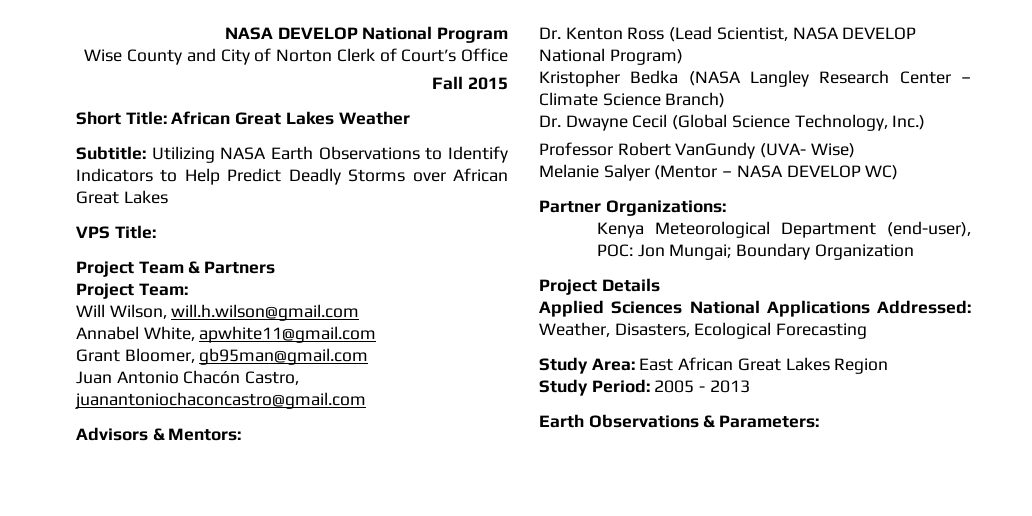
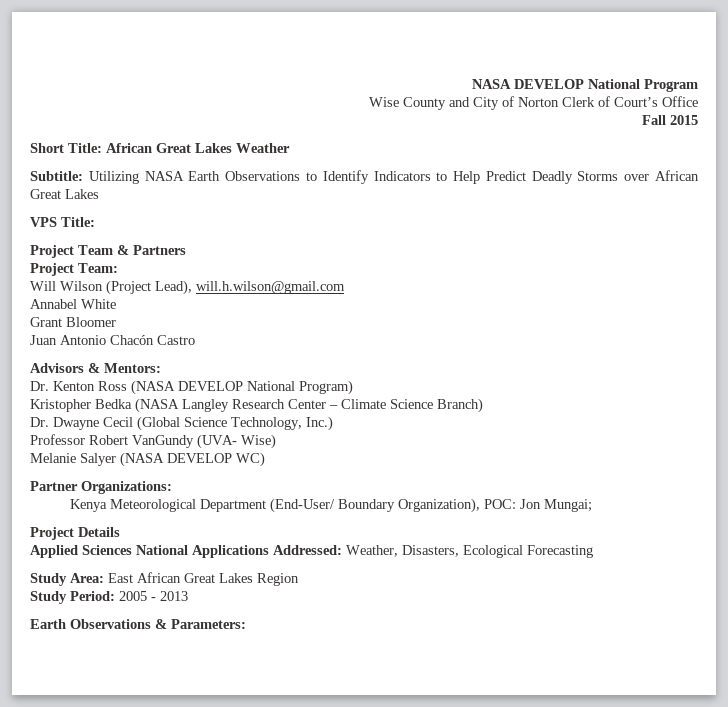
[109,304,167,319] Wilson, -> [60,280,192,295] Wilson (Project Lead),
[143,326,377,343] White, apwhite11@gmail.com -> [81,299,116,309] White
[124,348,369,365] Bloomer, gb95man@gmail.com -> [66,317,116,327] Bloomer
[245,371,300,385] [75,392,366,409] Castro, juanantoniochaconcastro@gmail.com -> [157,335,195,345] Castro
[669,26,839,42] (Lead Scientist, NASA -> [131,380,175,395] (NASA
[654,165,783,180] (Mentor – NASA -> [120,452,164,467] (NASA
[887,221,971,237] (end-user), -> [270,498,481,513] (End-User/ Boundary Organization),
[735,243,914,260] Boundary Organization -> (593, 505) none

